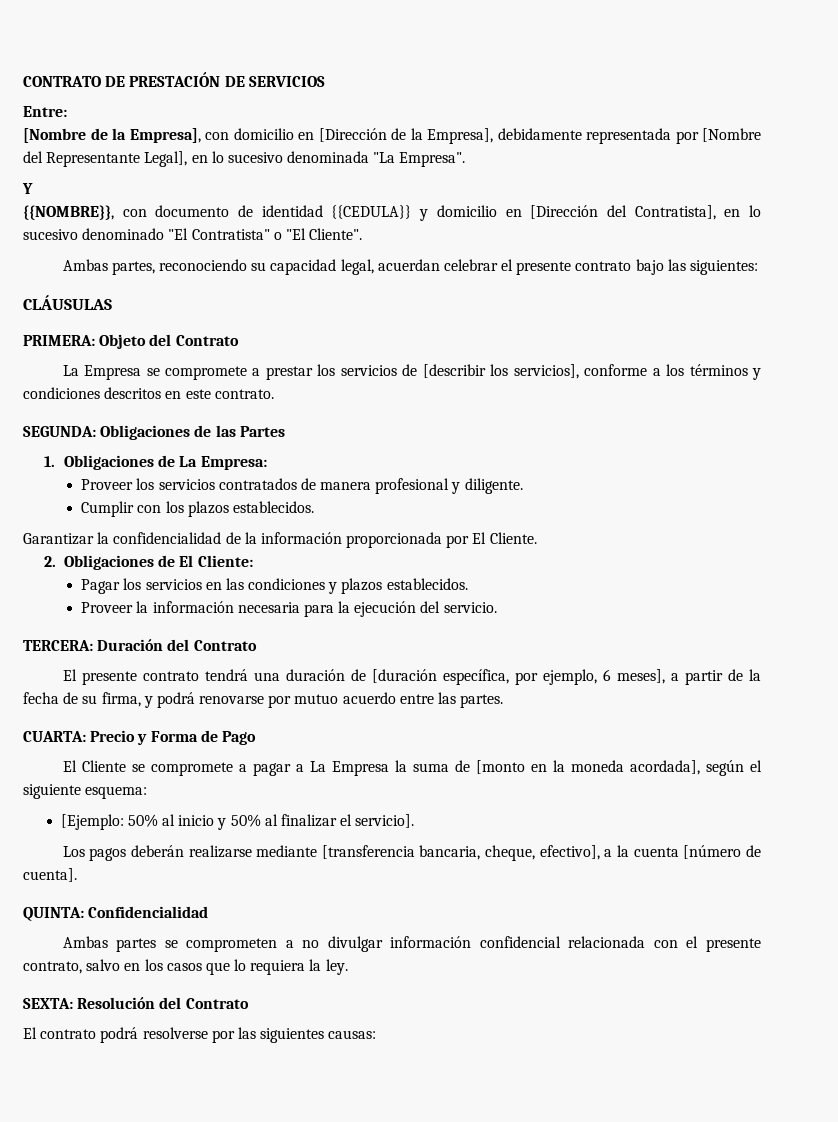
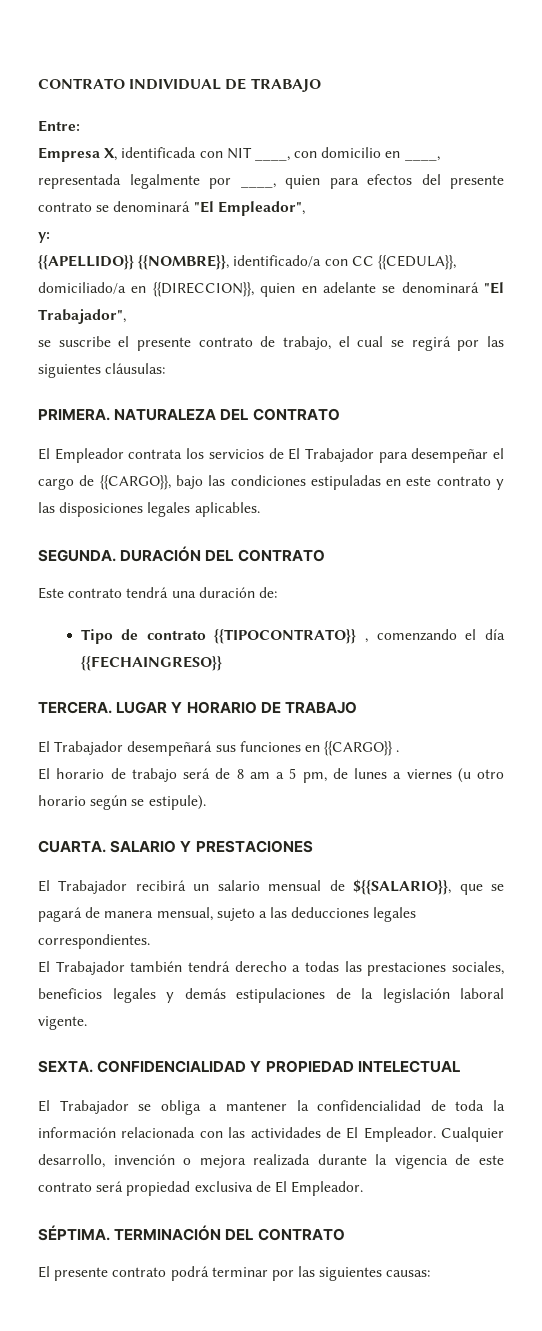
[23,72,325,87] [23,106,67,117] [23,128,761,144] [23,151,466,167] [22,183,33,194] [23,205,762,221] [23,228,363,240] [62,259,759,275] [23,295,112,310] [23,334,239,349] [62,364,762,380] [23,387,274,399] [23,425,285,440] [43,455,267,470] [81,478,523,494] [81,501,314,517] [23,533,94,545] CONTRATO DE PRESTACIÓN DE SERVICIOS // Entre: // [Nombre de la Empresa], con domicilio en [Dirección de la Empresa], debidamente representada por [Nombre del Representante Legal], en lo sucesivo denominada "La Empresa". // Y // {{NOMBRE}}, con documento de identidad {{CEDULA}} y domicilio en [Dirección del Contratista], en lo sucesivo denominado "El Contratista" o "El Cliente". // Ambas partes, reconociendo su capacidad legal, acuerdan celebrar el presente contrato bajo las siguientes: // CLÁUSULAS // PRIMERA: Objeto del Contrato // La Empresa se compromete a prestar los servicios de [describir los servicios], conforme a los términos y condiciones descritos en este contrato. // SEGUNDA: Obligaciones de las Partes // 1. Obligaciones de La Empresa: // Proveer los servicios contratados de manera profesional y diligente. // Cumplir con los plazos establecidos. // Garantizar -> [38,78,321,92] [38,120,80,132] [38,147,440,162] [38,174,504,189] [38,201,305,216] [38,232,50,243] [38,255,456,270] [38,282,504,297] [38,309,126,324] [38,336,505,351] [38,363,166,378] [38,408,340,421] [38,448,504,463] [38,475,505,490] [38,502,260,517] [38,546,325,562] [38,587,277,599] [80,629,505,644] [80,656,222,671] [38,701,357,714] [38,741,400,756] [38,768,504,783] [38,795,206,810] [38,840,313,853] [38,879,505,895] [38,907,417,922] [38,934,150,949] [38,961,504,976] [38,988,504,1003] [38,1016,87,1030] [38,1060,460,1073] [38,1100,287,1115] CONTRATO INDIVIDUAL DE TRABAJO // Entre: // Empresa X, identificada con NIT ____, con domicilio en ____, representada legalmente por ____, quien para efectos del presente contrato se denominará "El Empleador", // y: // {{APELLIDO}} {{NOMBRE}}, identificado/a con CC {{CEDULA}}, domiciliado/a en {{DIRECCION}}, quien en adelante se denominará "El Trabajador", // se suscribe el presente contrato de trabajo, el cual se regirá por las siguientes cláusulas: // PRIMERA. NATURALEZA DEL CONTRATO // El Empleador contrata los servicios de El Trabajador para desempeñar el cargo de {{CARGO}}, bajo las condiciones estipuladas en este contrato y las disposiciones legales aplicables. // SEGUNDA. DURACIÓN DEL CONTRATO // Este contrato tendrá una duración de: // Tipo de contrato {{TIPOCONTRATO}} , comenzando el día {{FECHAINGRESO}} // TERCERA. LUGAR Y HORARIO DE TRABAJO // El Trabajador desempeñará sus funciones en {{CARGO}} . // El horario de trabajo será de 8 am a 5 pm, de lunes a viernes (u otro horario según se estipule). // CUARTA. SALARIO Y PRESTACIONES // El Trabajador recibirá un salario mensual de ${{SALARIO}}, que se pagará de manera mensual, sujeto a las deducciones legales correspondientes. // El Trabajador también tendrá derecho a todas las prestaciones sociales, beneficios legales y demás estipulaciones de la legislación laboral vigente. // SEXTA. CONFIDENCIALIDAD Y PROPIEDAD INTELECTUAL // El Trabajador se obliga a mantener
[244,532,537,548] [43,555,253,570] [81,578,468,594] [81,601,497,617] [23,639,257,651] [62,669,762,685] [23,692,504,708] [23,730,256,745] [62,760,762,776] [23,784,148,799] [60,814,415,830] [62,845,761,861] [23,868,77,882] [23,906,209,921] [62,936,761,952] [23,959,348,975] [23,997,249,1009] [23,1027,208,1043] la información proporcionada por El Cliente. // 2. Obligaciones de El Cliente: // Pagar los servicios en las condiciones y plazos establecidos. // Proveer la información necesaria para la ejecución del servicio. // TERCERA: Duración del Contrato // El presente contrato tendrá una duración de [duración específica, por ejemplo, 6 meses], a partir de la fecha de su firma, y podrá renovarse por mutuo acuerdo entre las partes. // CUARTA: Precio y Forma de Pago // El Cliente se compromete a pagar a La Empresa la suma de [monto en la moneda acordada], según el siguiente esquema: // [Ejemplo: 50% al inicio y 50% al finalizar el servicio]. // Los pagos deberán realizarse mediante [transferencia bancaria, cheque, efectivo], a la cuenta [número de cuenta]. // QUINTA: Confidencialidad // Ambas partes se comprometen a no divulgar información confidencial relacionada con el presente contrato, salvo en los casos que lo requiera la ley. // SEXTA: Resolución del Contrato // El contrato podrá resolverse -> [455,1100,506,1111] [38,1127,504,1142] [38,1154,504,1169] [38,1181,364,1196] [38,1225,345,1241] [38,1266,268,1281] toda la información relacionada con las actividades de El Empleador. Cualquier desarrollo, invención o mejora realizada durante la vigencia de este contrato será propiedad exclusiva de El Empleador. // SÉPTIMA. TERMINACIÓN DEL CONTRATO // El presente contrato podrá terminar

